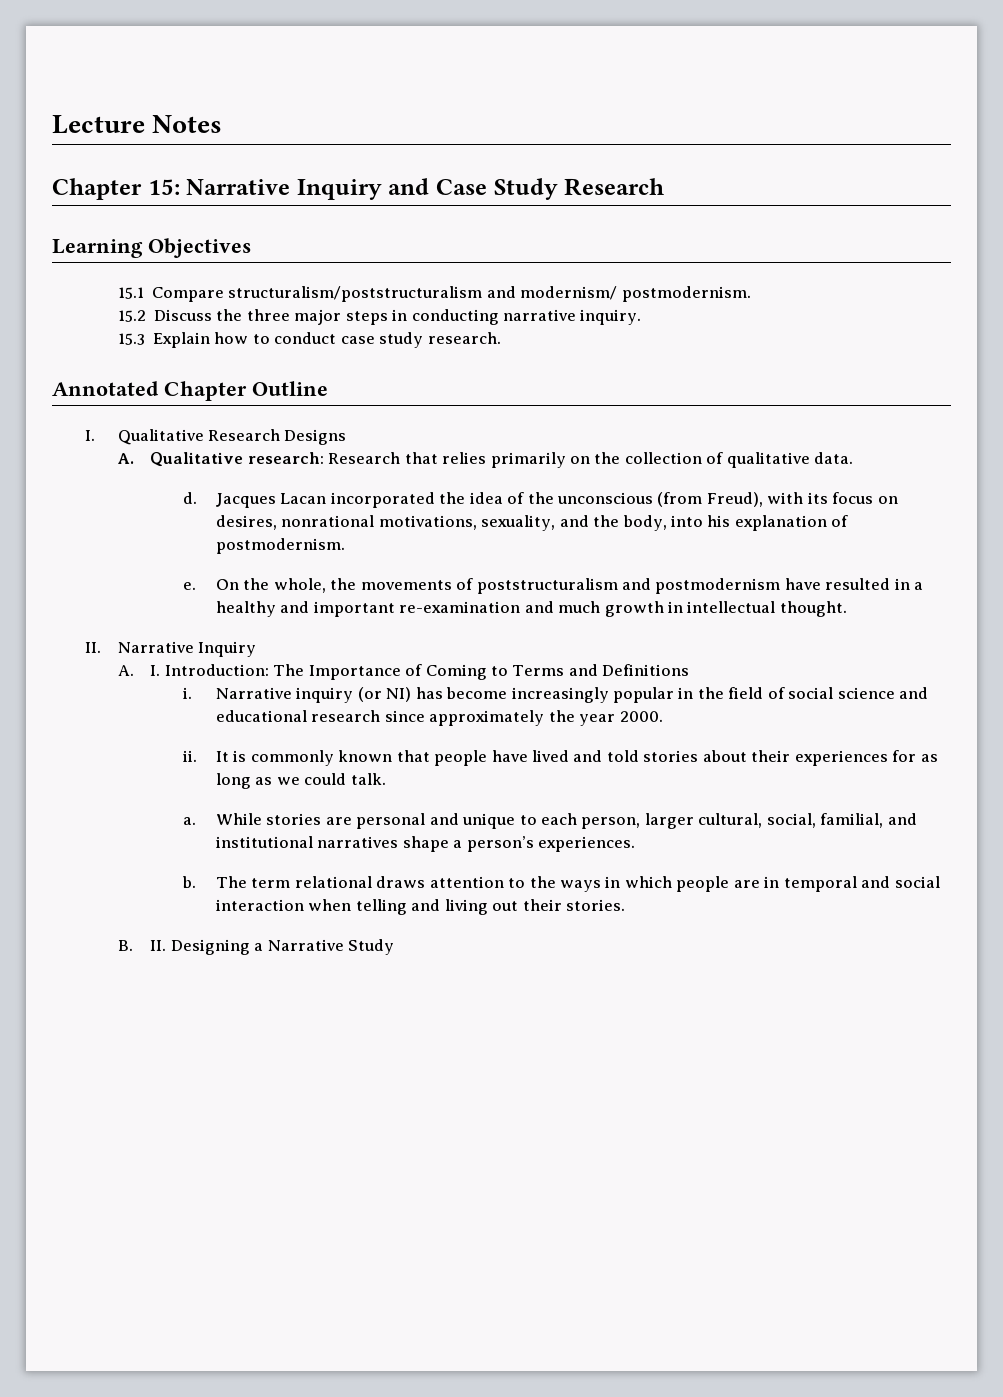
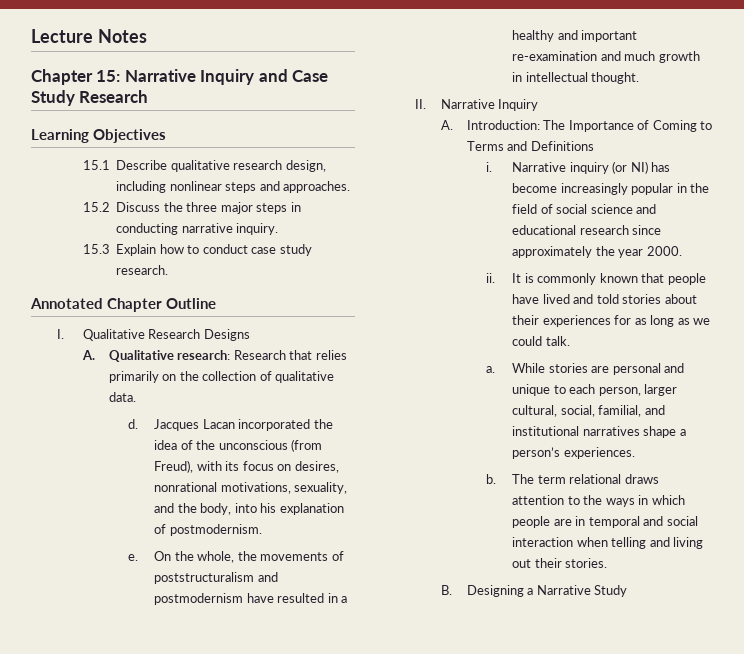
[151,286,751,302] Compare structuralism/poststructuralism and modernism/ postmodernism. -> [116,160,326,172] [116,181,351,193] Describe qualitative research design, including nonlinear steps and approaches.
[150,665,161,676] I. -> (453, 125) none
[150,940,167,951] II. -> (452, 590) none

